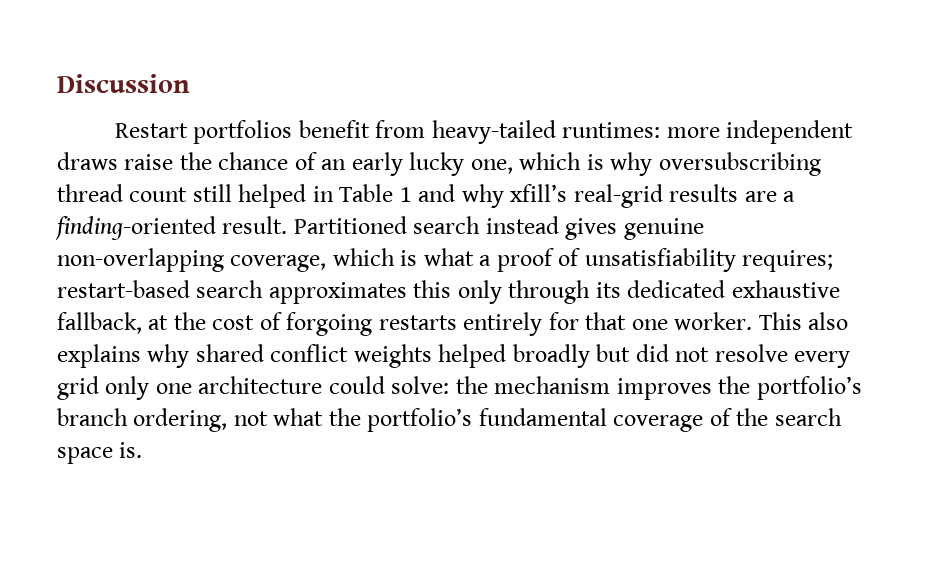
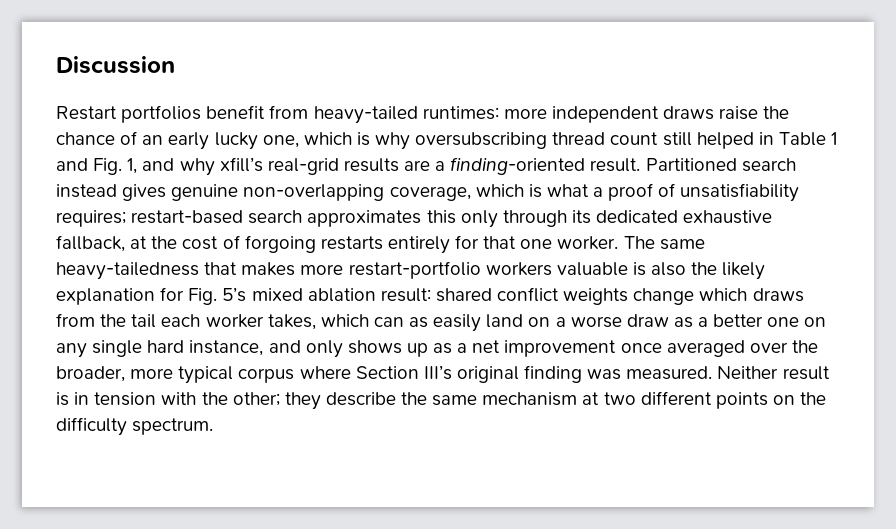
(456, 193) none -> [93,158,175,175] Fig. 1, and
[758,312,849,330] [57,344,851,368] [57,376,862,400] [57,408,842,432] [57,442,143,464] This also explains why shared conflict weights helped broadly but did not resolve every grid only one architecture could solve: the mechanism improves the portfolio’s branch ordering, not what the portfolio’s fundamental coverage of the search space is. -> [623,236,705,250] [56,261,766,280] [56,287,804,305] [56,313,827,332] [56,340,818,358] [56,365,830,384] [56,391,827,410] [56,417,214,436] The same heavy-tailedness that makes more restart-portfolio workers valuable is also the likely explanation for Fig. 5’s mixed ablation result: shared conflict weights change which draws from the tail each worker takes, which can as easily land on a worse draw as a better one on any single hard instance, and only shows up as a net improvement once averaged over the broader, more typical corpus where Section III’s original finding was measured. Neither result is in tension with the other; they describe the same mechanism at two different points on the difficulty spectrum.

